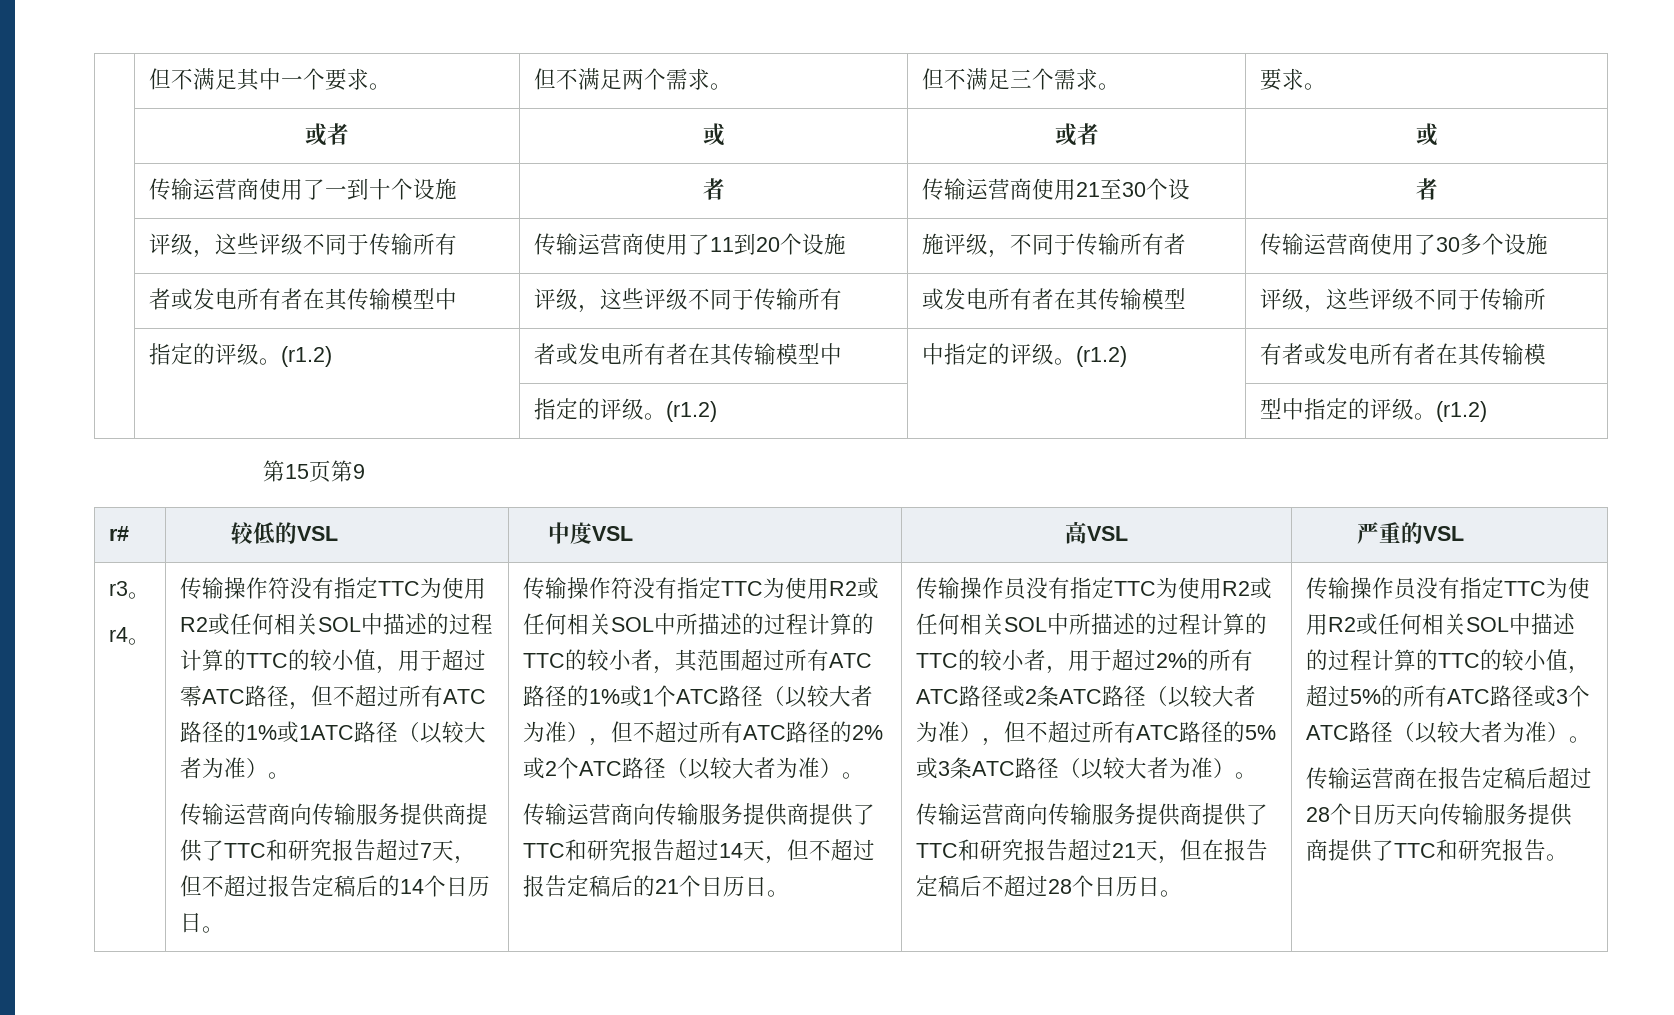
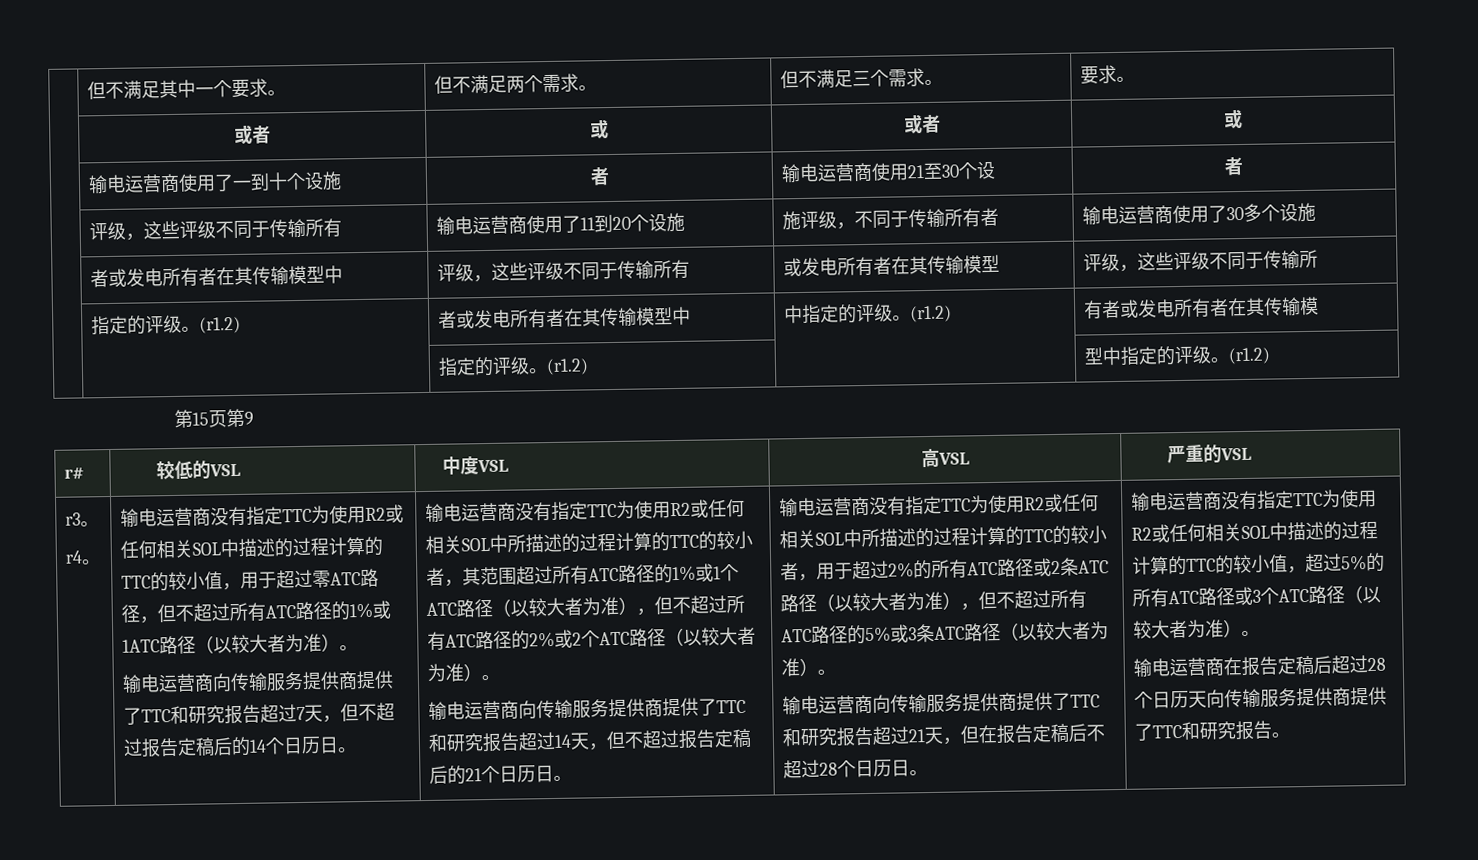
[148,178,193,200] 传输 -> [88,174,127,195] 输电
[921,178,966,200] 传输 -> [781,163,820,184] 输电
[533,233,578,255] 传输 -> [436,216,474,236] 输电
[1259,233,1304,255] 传输 -> [1082,205,1120,226] 输电
[179,577,290,599] 传输操作符 -> [120,507,212,528] 输电运营商
[179,803,224,825] 传输 -> [122,674,161,694] 输电
[522,577,633,599] 传输操作符 -> [425,502,517,523] 输电运营商
[522,803,567,825] 传输 -> [428,701,466,721] 输电
[915,577,1027,600] 传输操作员 -> [779,496,871,518] 输电运营商
[915,803,960,825] 传输 -> [782,695,820,716] 输电
[1305,577,1417,600] 传输操作员 -> [1131,491,1223,512] 输电运营商
[1305,767,1350,789] 传输 -> [1133,658,1171,678] 输电

